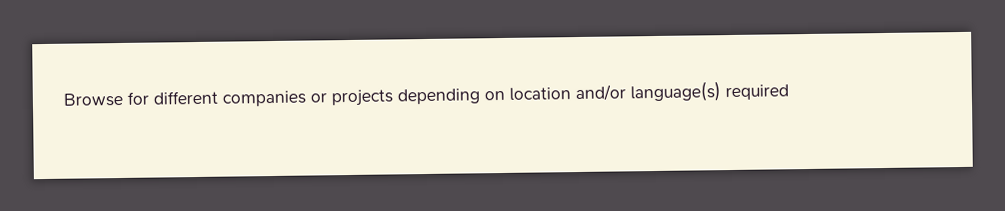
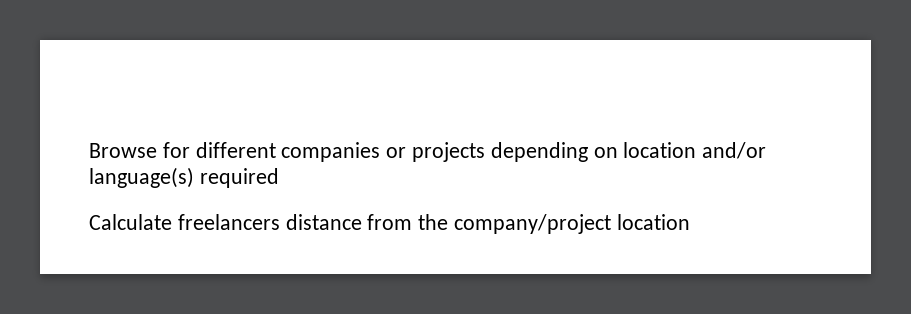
(789, 92) none -> [89,214,690,234] // Calculate freelancers distance from the company/project location

